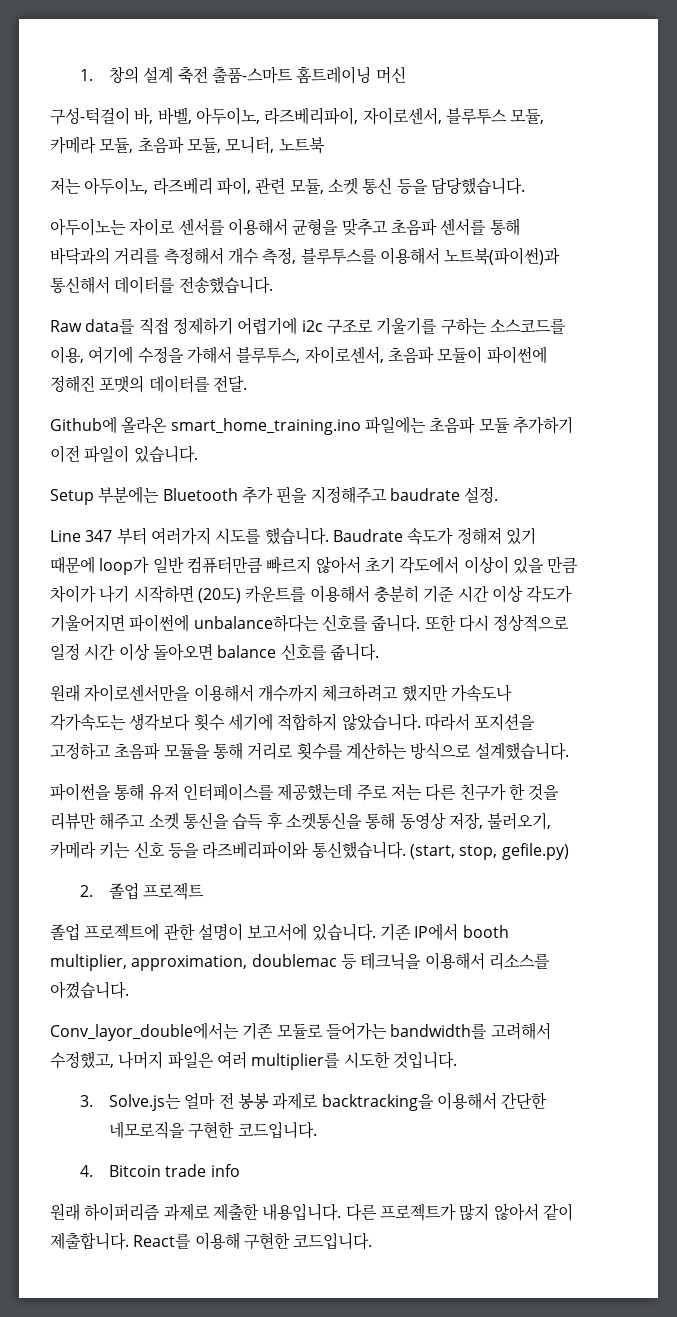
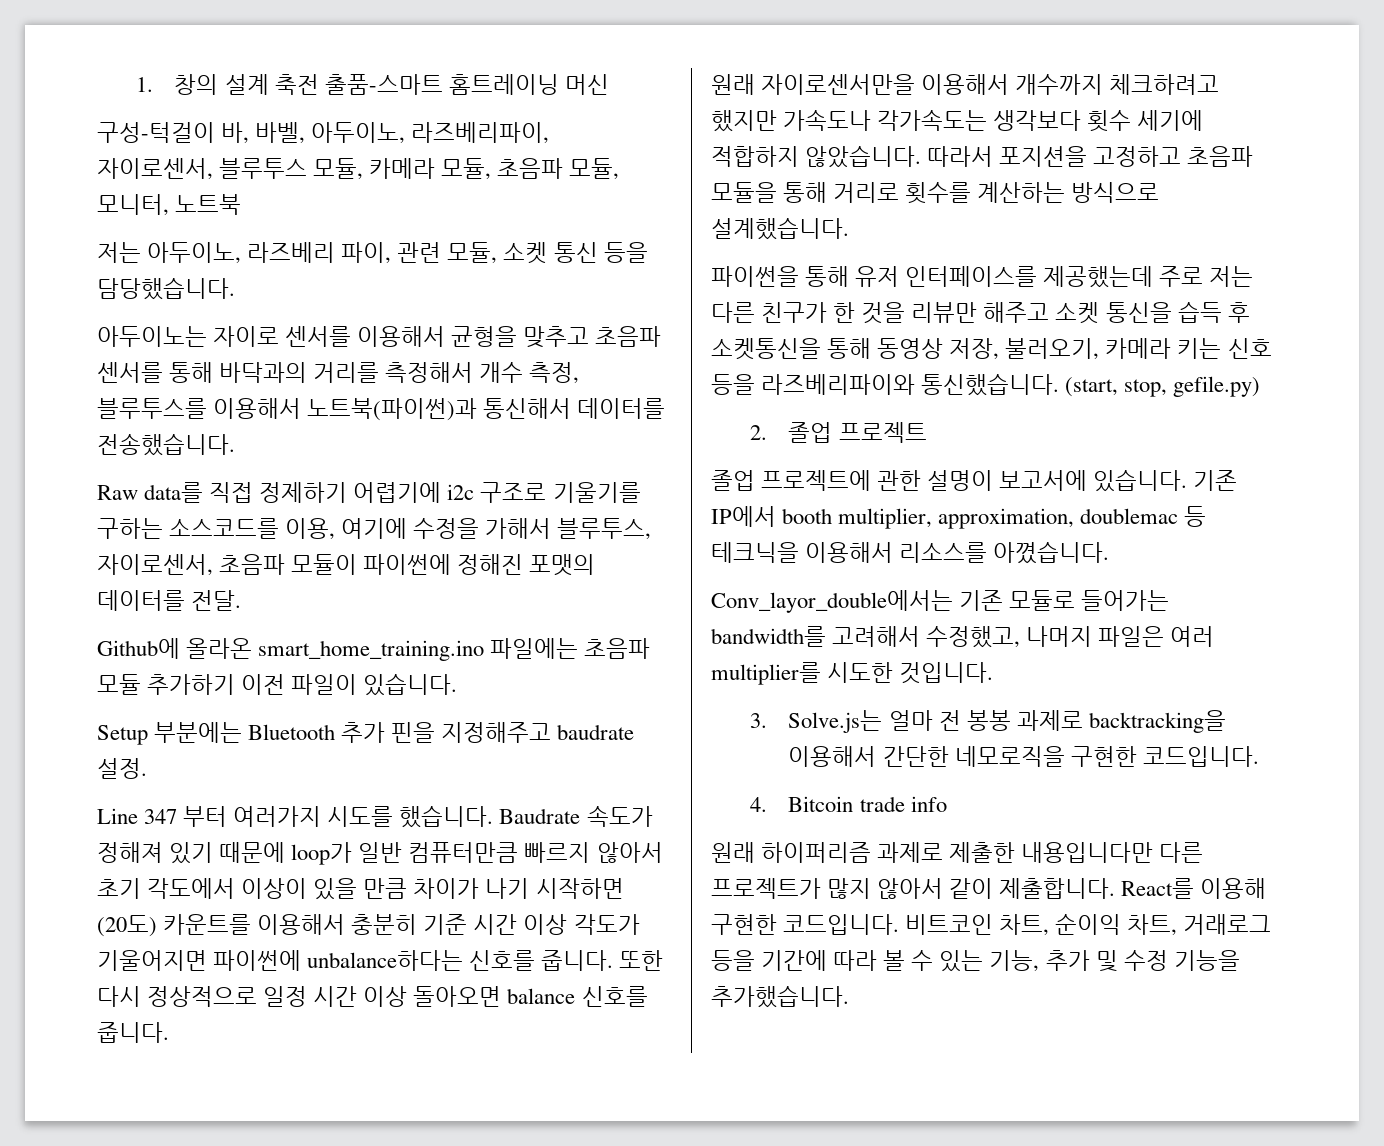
[262,1203,342,1221] 내용입니다. -> [1021,842,1154,863] 내용입니다만
(373, 1241) none -> [905,913,1272,936] [711,950,1240,972] [711,985,849,1008] 비트코인 차트, 순이익 차트, 거래로그 등을 기간에 따라 볼 수 있는 기능, 추가 및 수정 기능을 추가했습니다.

